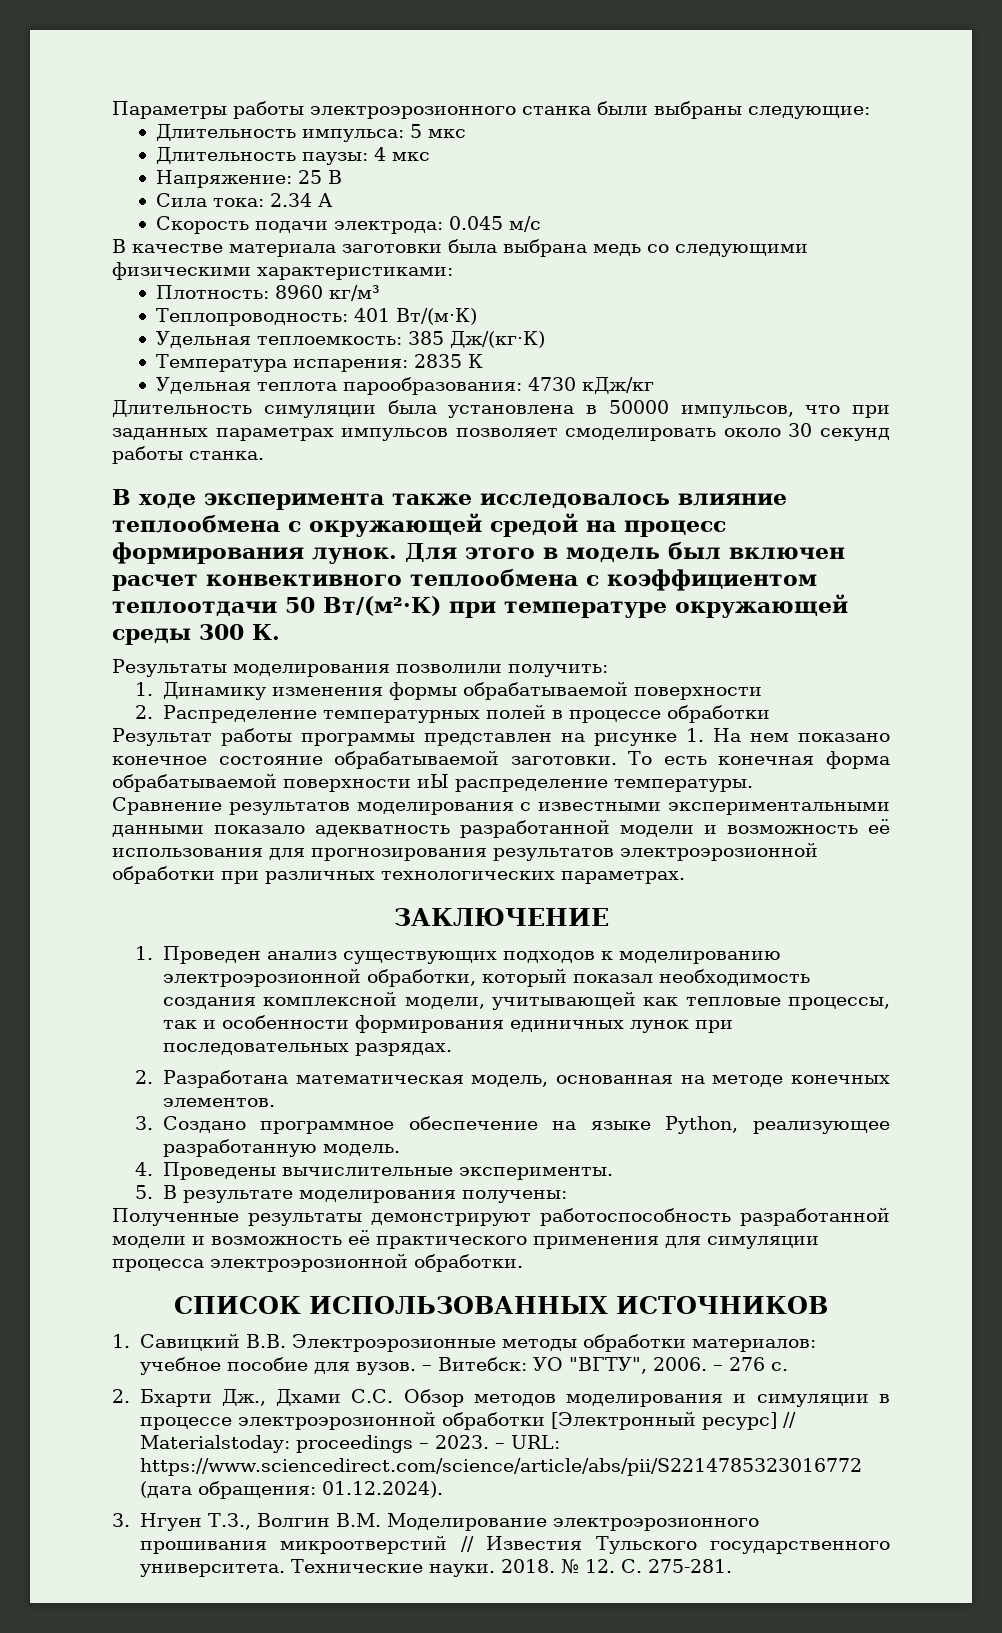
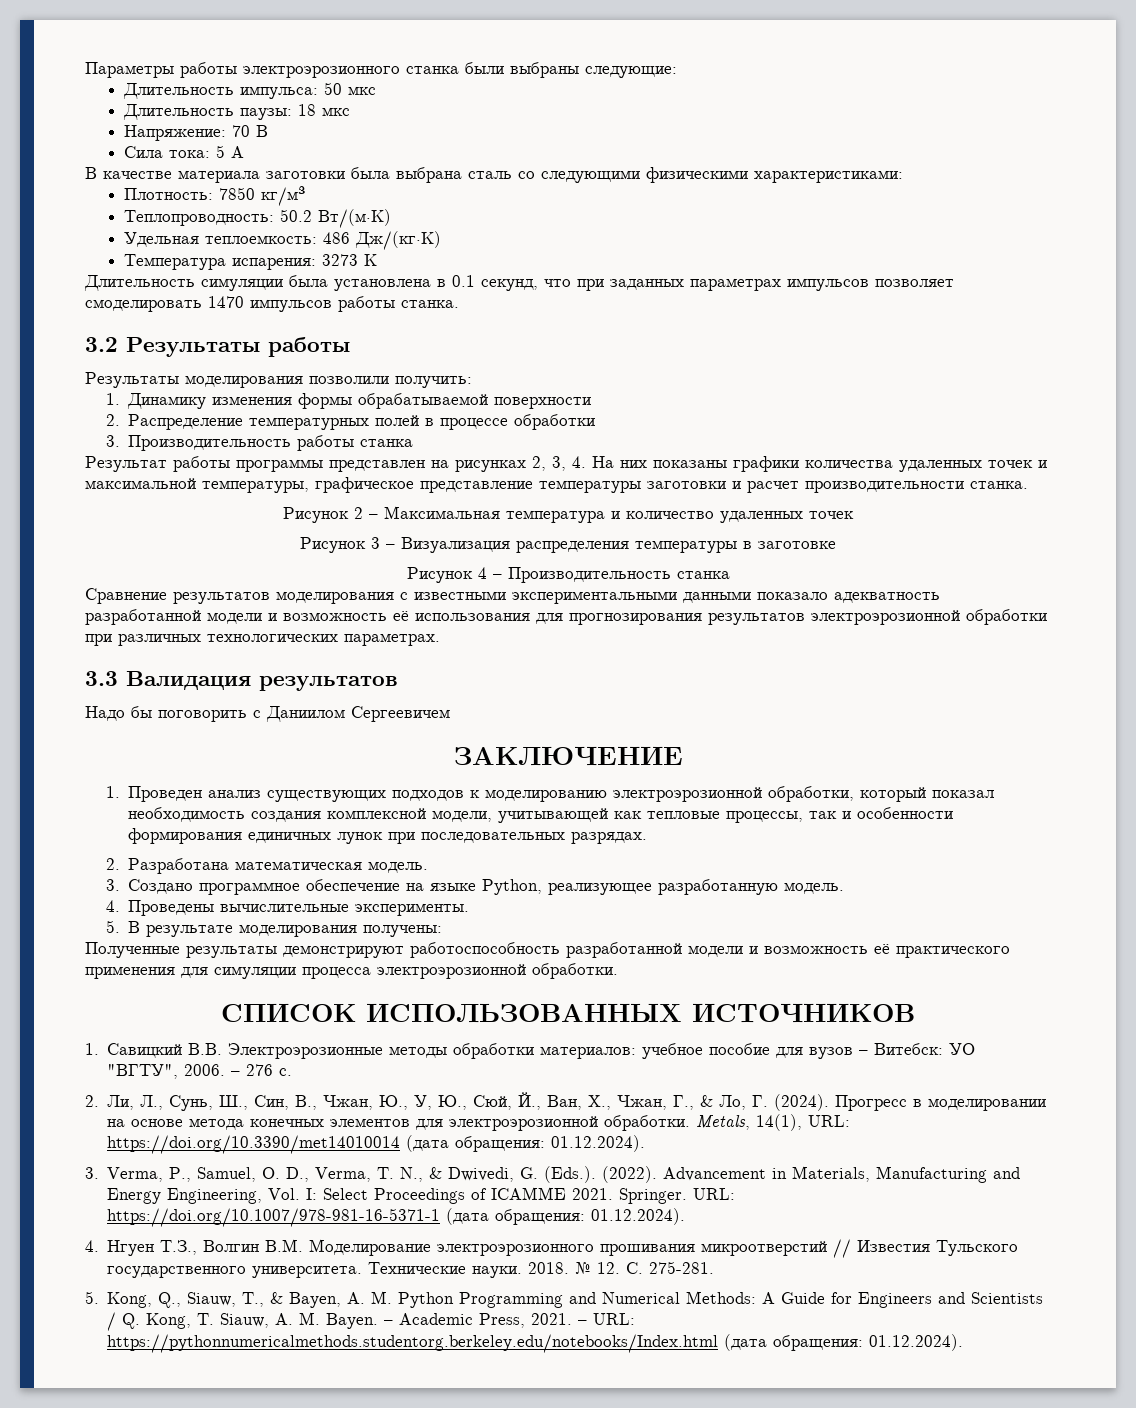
[410,124,423,138] 5 -> [324,82,343,95] 50
[374,147,387,161] 4 -> [298,104,317,116] 18
[298,170,323,184] 25 -> [232,125,251,137] 70
[270,193,334,207] [156,216,542,234] 2.34 А // Скорость подачи электрода: 0.045 м/с -> [216,145,245,158] 5 А
[593,244,641,256] медь -> [468,171,512,179] сталь
[275,285,324,299] 8960 -> [219,187,256,200] 7850
[354,308,391,322] 401 -> [280,209,313,222] 50.2
[408,331,445,345] 385 -> [323,232,351,244] 486
[414,354,463,368] 2835 -> [322,254,359,266] 3273
[156,377,655,395] // Удельная теплота парообразования: 4730 кДж/кг -> (378, 260) none
[608,400,794,418] 50000 импульсов, -> [452,275,538,291] 0.1 секунд,
[723,423,890,441] около 30 секунд -> [208,296,332,312] 1470 импульсов
[112,489,787,510] [112,513,726,537] [112,541,845,564] [112,568,817,591] [112,594,848,618] [112,624,280,645] В ходе эксперимента также исследовалось влияние теплообмена с окружающей средой на процесс формирования лунок. Для этого в модель был включен расчет конвективного теплообмена с коэффициентом теплоотдачи 50 Вт/(м²·К) при температуре окружающей среды 300 К. -> [85,337,350,357] 3.2 Результаты работы
(770, 714) none -> [106,435,414,451] // 3. Производительность работы станка
[594,728,890,746] [112,750,890,769] [112,773,753,792] рисунке 1. На нем показано конечное состояние обрабатываемой заготовки. То есть конечная форма обрабатываемой поверхности иЫ распределение температуры. -> [455,456,1047,472] [85,477,1028,493] [283,506,854,523] [300,537,836,553] [406,567,730,583] рисунках 2, 3, 4. На них показаны графики количества удаленных точек и максимальной температуры, графическое представление температуры заготовки и расчет производительности станка. // Рисунок 2 – Максимальная температура и количество удаленных точек // Рисунок 3 – Визуализация распределения температуры в заготовке // Рисунок 4 – Производительность станка
(685, 877) none -> [85,671,398,691] [85,706,450,722] // 3.3 Валидация результатов // Надо бы поговорить с Даниилом Сергеевичем
[471,1075,890,1087] [162,1098,275,1107] модель, основанная на методе конечных элементов. -> [368,861,429,873] модель.
[355,1362,416,1375] вузов. -> [809,1047,854,1059] вузов
[139,1389,891,1407] [139,1411,796,1430] [139,1435,560,1453] [139,1458,863,1476] [139,1481,443,1499] [112,1513,130,1527] Бхарти Дж., Дхами С.С. Обзор методов моделирования и симуляции в процессе электроэрозионной обработки [Электронный ресурс] // Materialstoday: proceedings – 2023. – URL: https://www.sciencedirect.com/science/article/abs/pii/S2214785323016772 (дата обращения: 01.12.2024). // 3. -> [107,1092,1047,1111] [107,1114,851,1131] [107,1135,646,1154] [85,1166,1021,1183] [107,1187,736,1204] [107,1208,686,1227] [85,1240,99,1252] Ли, Л., Сунь, Ш., Син, В., Чжан, Ю., У, Ю., Сюй, Й., Ван, Х., Чжан, Г., & Ло, Г. (2024). Прогресс в моделировании на основе метода конечных элементов для электроэрозионной обработки. Metals, 14(1), URL: https://doi.org/10.3390/met14010014 (дата обращения: 01.12.2024). // 3. Verma, P., Samuel, O. D., Verma, T. N., & Dwivedi, G. (Eds.). (2022). Advancement in Materials, Manufacturing and Energy Engineering, Vol. I: Select Proceedings of ICAMME 2021. Springer. URL: https://doi.org/10.1007/978-981-16-5371-1 (дата обращения: 01.12.2024). // 4.
(732, 1566) none -> [85,1291,1044,1308] [107,1312,636,1331] [107,1334,964,1353] // 5. Кong, Q., Siauw, T., & Bayen, A. M. Python Programming and Numerical Methods: A Guide for Engineers and Scientists / Q. Kong, T. Siauw, A. M. Bayen. – Academic Press, 2021. – URL: https://pythonnumericalmethods.studentorg.berkeley.edu/notebooks/Index.html (дата обращения: 01.12.2024).

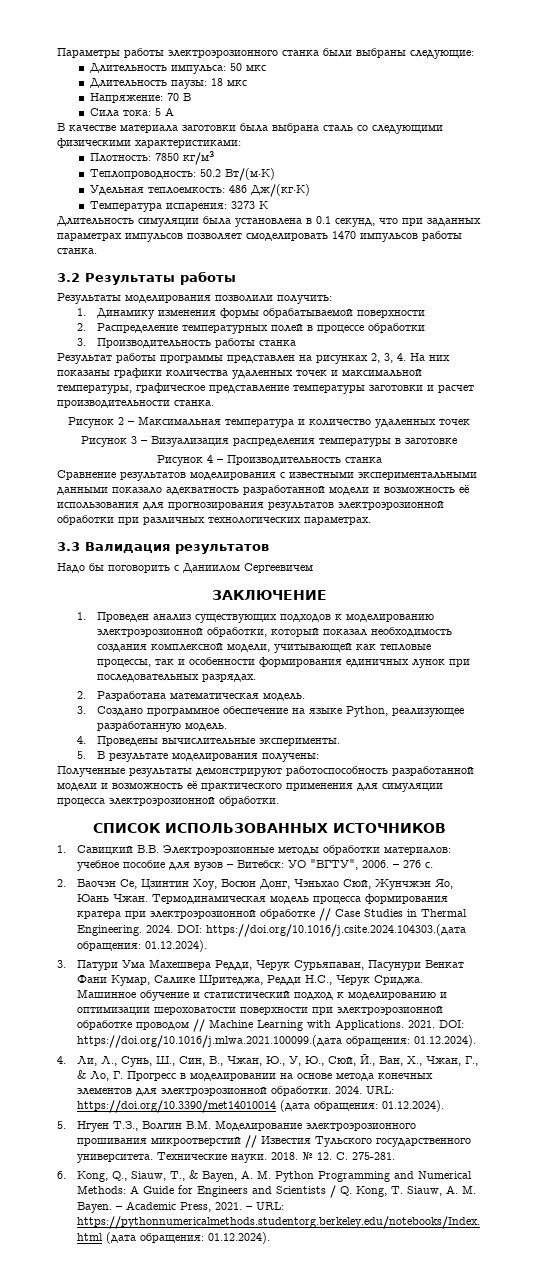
(99, 1101) none -> [77,879,454,890] [77,894,449,904] [77,908,468,921] [77,924,467,937] [77,940,208,952] [57,959,465,971] [77,975,424,986] [77,989,448,1001] [77,1006,444,1015] [77,1019,465,1032] [77,1035,477,1048] [57,1056,66,1064] Баочэн Се, Цзинтин Хоу, Босюн Донг, Чэньхао Сюй, Жунчжэн Яо, Юань Чжан. Термодинамическая модель процесса формирования кратера при электроэрозионной обработке // Case Studies in Thermal Engineering. 2024. DOI: https://doi.org/10.1016/j.csite.2024.104303.(дата обращения: 01.12.2024). // 3. Патури Ума Махешвера Редди, Черук Сурьяпаван, Пасунури Венкат Фани Кумар, Салике Шритеджа, Редди Н.С., Черук Сриджа. Машинное обучение и статистический подход к моделированию и оптимизации шероховатости поверхности при электроэрозионной обработке проводом // Machine Learning with Applications. 2021. DOI: https://doi.org/10.1016/j.mlwa.2021.100099.(дата обращения: 01.12.2024). // 4.
[774,1094,830,1111] (2024). -> (124, 1075) none
[696,1114,803,1131] Metals, 14(1), -> [335,1086,363,1094] 2024.
[85,1166,1021,1183] [107,1187,736,1204] [107,1208,686,1227] [85,1240,99,1252] 3. Verma, P., Samuel, O. D., Verma, T. N., & Dwivedi, G. (Eds.). (2022). Advancement in Materials, Manufacturing and Energy Engineering, Vol. I: Select Proceedings of ICAMME 2021. Springer. URL: https://doi.org/10.1007/978-981-16-5371-1 (дата обращения: 01.12.2024). // 4. -> [57,1121,66,1129] 5.
[85,1291,99,1304] 5. -> [57,1171,66,1179] 6.

